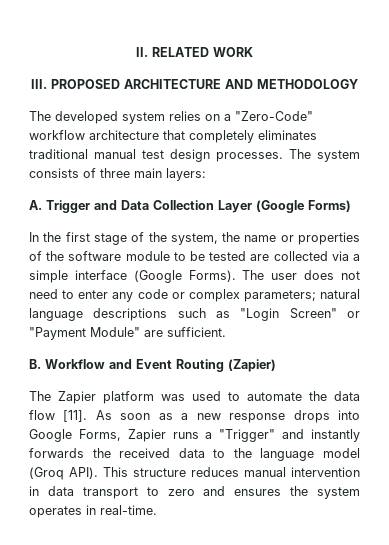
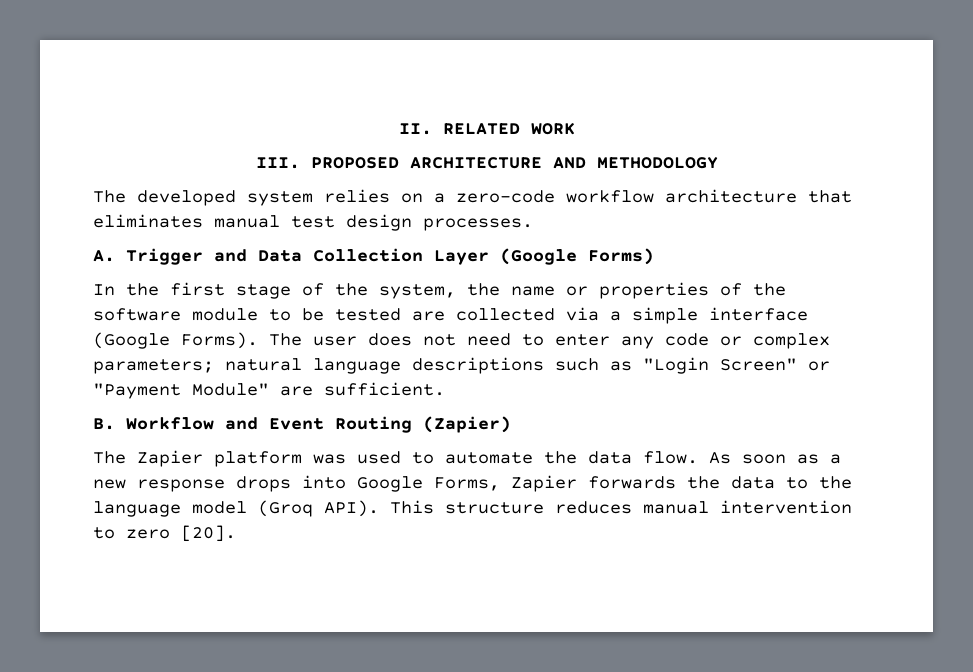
[235,111,313,121] "Zero-Code" -> [456,190,555,203] zero-code
[189,130,317,143] [29,149,88,159] completely eliminates traditional -> [93,214,203,228] eliminates
[289,149,360,162] [29,168,206,181] The system consists of three main layers: -> (533, 224) none
[29,410,88,422] flow [11]. -> [643,451,698,464] flow.
[172,429,360,442] runs a "Trigger" and instantly -> (577, 483) none
[119,448,171,458] received -> (720, 482) none
[29,486,360,499] [29,505,157,518] in data transport to zero and ensures the system operates in real-time. -> [93,525,236,542] to zero [20].

